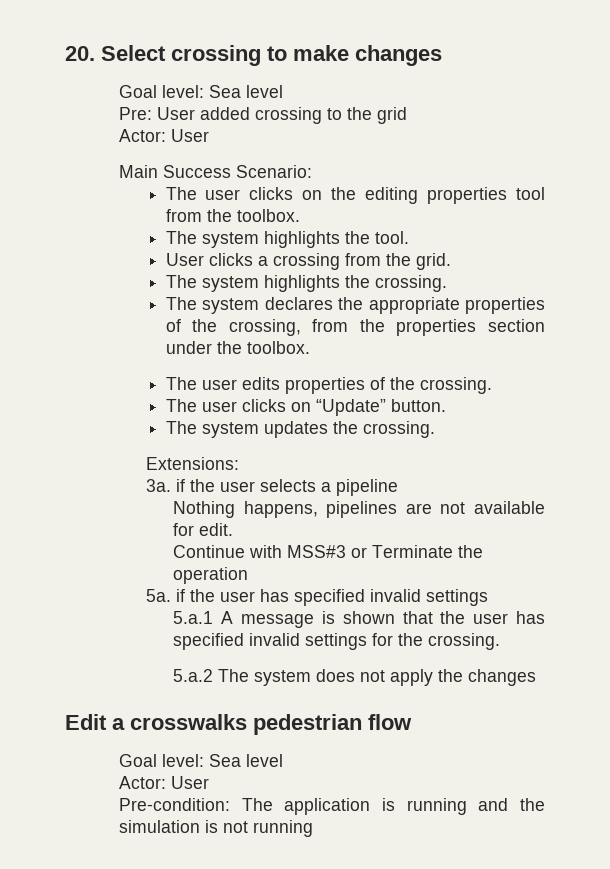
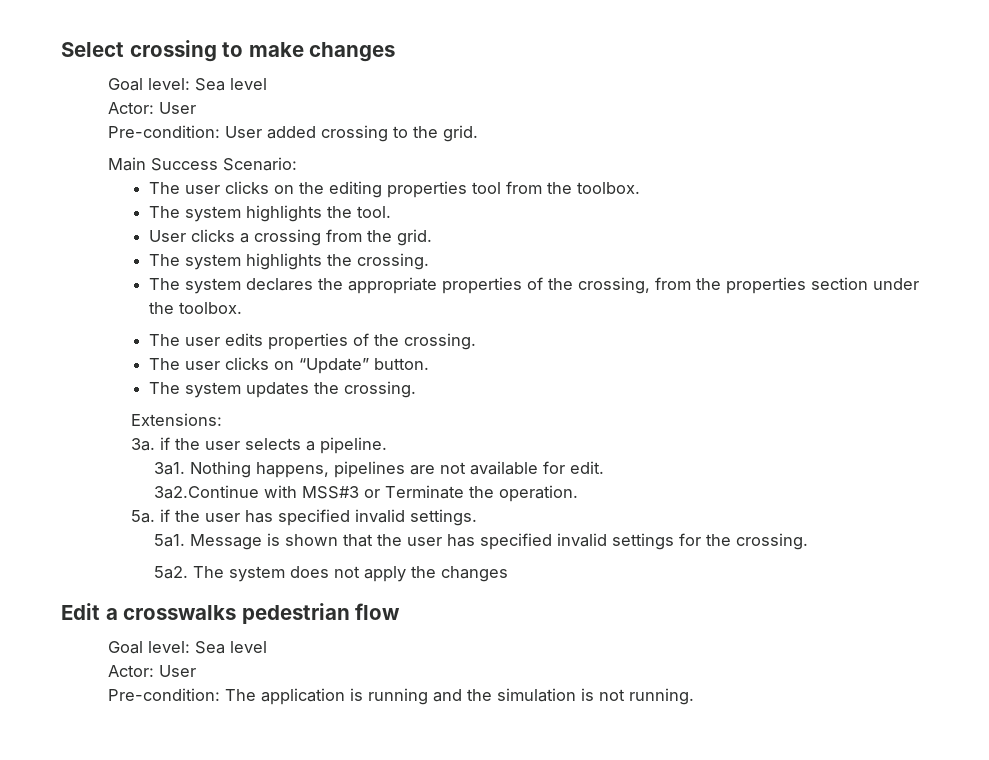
[65,46,95,61] 20. -> (61, 49) none
[119,107,153,120] Pre: -> [107,102,196,114] [107,125,220,138] Actor: User // Pre-condition:
[377,107,408,124] [119,129,210,142] grid // Actor: User -> [442,125,478,142] grid.
[336,479,399,496] pipeline // -> [319,437,387,454] [154,462,186,475] pipeline. // 3a1.
[173,545,246,558] Continue -> [154,485,260,499] 3a2.Continue
[173,567,249,584] operation -> [499,485,579,502] operation.
[426,589,489,606] [173,611,315,628] settings // 5.a.1 A message -> [409,509,477,526] [154,534,263,550] settings. // 5a1. Message
[173,669,214,682] 5.a.2 -> [154,566,189,579] 5a2.
[253,820,314,837] running -> [628,688,694,705] running.

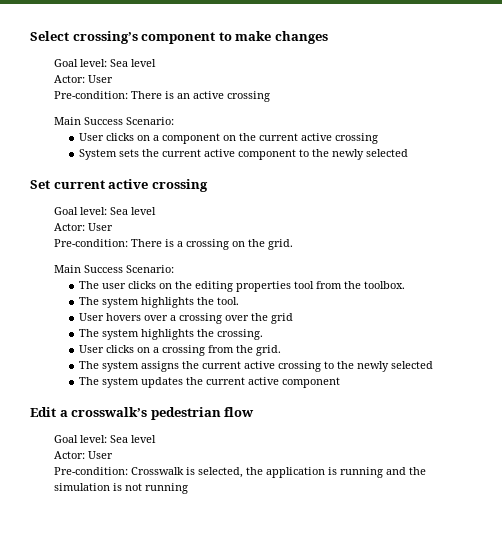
[129,40,217,62] crossing -> [72,31,216,44] crossing’s component
[224,125,408,142] User added crossing to -> [131,91,271,102] [54,117,175,125] [78,133,378,144] [78,149,408,160] [30,179,208,192] [54,207,157,215] [54,223,114,231] [54,239,246,250] There is an active crossing // Main Success Scenario: // User clicks on a component on the current active crossing // System sets the current active component to the newly selected // Set current active crossing // Goal level: Sea level // Actor: User // Pre-condition: There is a crossing on
[149,229,236,242] // User clicks -> [78,313,293,324] [78,329,263,340] [78,345,150,353] // User hovers over a crossing over the grid // The system highlights the crossing. // User clicks on
[246,253,430,270] [149,277,920,294] [149,302,243,314] [149,333,477,350] [149,357,430,374] [149,381,417,398] [130,413,222,426] [130,437,387,454] [154,461,605,478] [154,485,579,502] [130,509,477,526] [154,533,809,550] [154,566,509,582] highlights the crossing. // The system declares the appropriate properties of the crossing, from the properties section under the toolbox. // The user edits properties of the crossing. // The user clicks on “Update” button. // The system updates the crossing. // Extensions: // 3a. if the user selects a pipeline. // 3a1. Nothing happens, pipelines are not available for edit. // 3a2.Continue with MSS#3 or Terminate the operation. // 5a. if the user has specified invalid settings. // 5a1. Message is shown that the user has specified invalid settings for the crossing. // 5a2. The system does not apply the changes -> [140,361,433,372] [78,377,340,388] assigns the current active crossing to the newly selected // The system updates the current active component
[123,605,237,620] crosswalks -> [71,407,148,417] crosswalk’s
[224,689,256,701] The -> [131,467,264,478] Crosswalk is selected, the
[628,688,694,705] running. -> [145,483,189,494] running

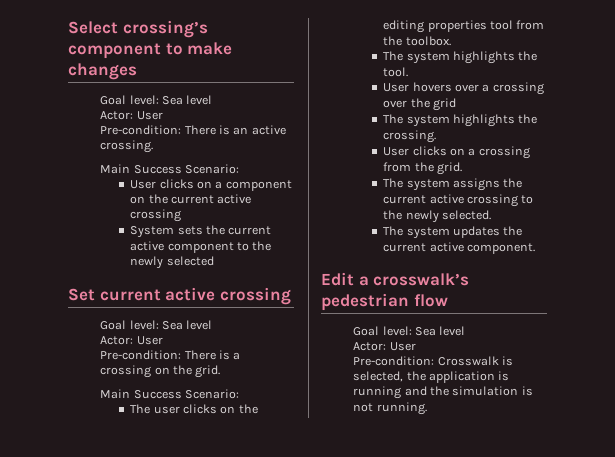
[227,91,271,102] crossing -> [100,140,154,153] crossing.
[390,361,433,369] selected -> [441,210,491,220] selected.
[281,377,340,388] component -> [466,243,535,254] component.
[145,483,189,494] running -> [376,402,427,415] running.

